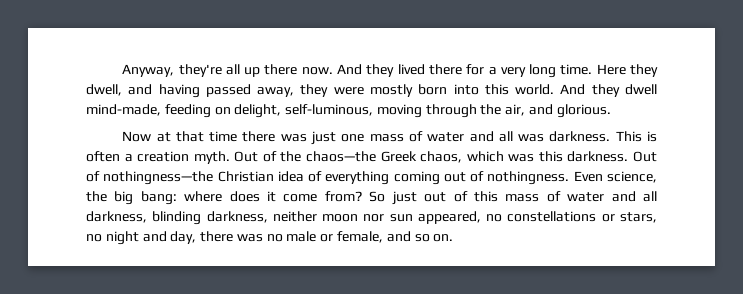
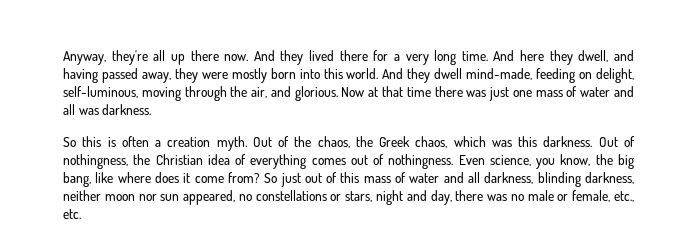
[596,64,626,75] Here -> [493,50,545,61] And here
(611, 111) // -> (338, 93) none
[615,131,642,142] This -> [63,136,102,147] // So this
[305,151,376,162] chaos—the -> [317,136,373,148] chaos, the
[103,171,214,185] nothingness—the -> [63,154,151,169] nothingness, the
[393,171,440,185] coming -> [311,158,346,165] comes
[86,191,177,205] the big bang: -> [536,154,635,169] [63,172,114,187] you know, the big bang, like
[86,234,102,242] no -> (373, 196) none
[386,231,454,242] and so on. -> [614,191,634,202] [63,209,81,219] etc., etc.

